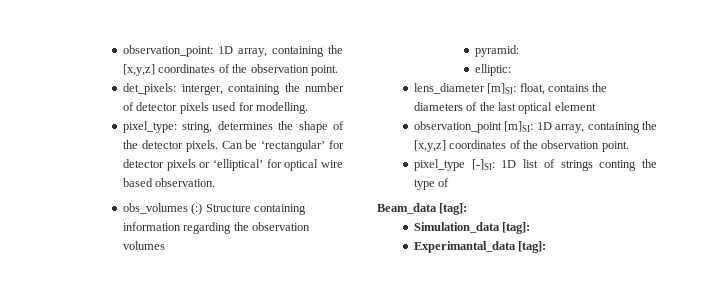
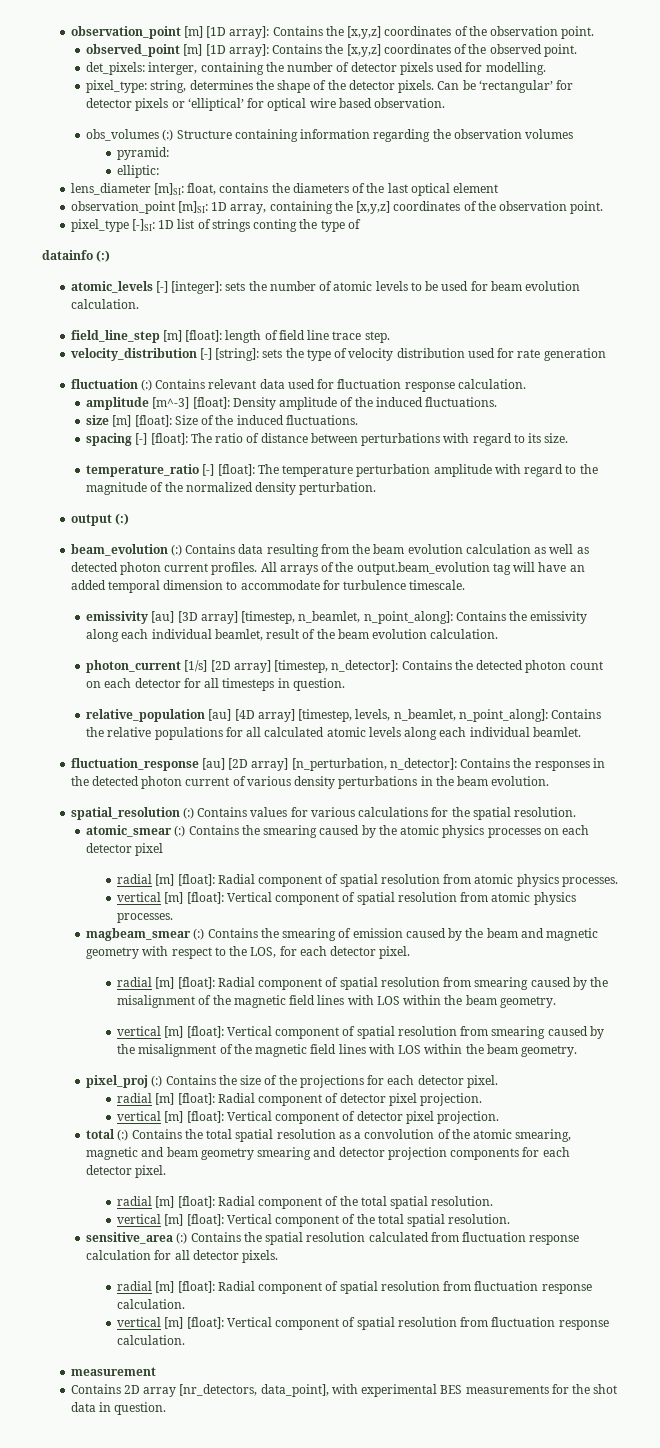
[123,45,344,57] [123,64,338,76] observation_point: 1D array, containing the [x,y,z] coordinates of the observation point. -> [70,26,595,39] [86,44,577,57] observation_point [m] [1D array]: Contains the [x,y,z] coordinates of the observation point. // observed_point [m] [1D array]: Contains the [x,y,z] coordinates of the observed point.
[377,203,468,215] [413,222,531,234] [413,241,547,253] Beam_data [tag]: // Simulation_data [tag]: // Experimantal_data [tag]: -> [42,250,111,262] [70,281,581,294] [70,299,139,309] [70,330,390,343] [70,348,606,361] [70,379,526,392] [86,397,498,410] [86,415,358,427] [86,433,569,446] [86,464,598,477] [86,482,377,495] [70,513,129,526] [70,544,589,557] [70,562,585,575] [70,580,466,593] [86,611,588,624] [86,629,499,642] [86,660,603,673] [86,678,345,691] [86,709,602,722] [86,727,581,740] [70,758,605,771] [70,776,550,789] [70,807,577,820] [86,825,590,838] [86,843,164,856] [117,874,618,887] [117,892,576,905] [117,913,174,923] [86,928,599,941] [86,946,411,959] [117,977,609,990] [117,995,556,1008] [117,1026,604,1039] [117,1044,578,1057] [86,1075,498,1088] [117,1093,483,1106] [117,1111,500,1124] [86,1129,572,1142] [86,1147,570,1160] [86,1165,167,1178] [117,1196,494,1209] [117,1214,511,1227] [86,1232,580,1245] [86,1250,279,1263] [117,1281,592,1294] [117,1299,186,1309] [117,1317,609,1330] [117,1335,186,1345] [70,1367,156,1376] [70,1384,618,1397] [70,1402,167,1415] datainfo (:) // atomic_levels [-] [integer]: sets the number of atomic levels to be used for beam evolution calculation. // field_line_step [m] [float]: length of field line trace step. // velocity_distribution [-] [string]: sets the type of velocity distribution used for rate generation // fluctuation (:) Contains relevant data used for fluctuation response calculation. // amplitude [m^-3] [float]: Density amplitude of the induced fluctuations. // size [m] [float]: Size of the induced fluctuations. // spacing [-] [float]: The ratio of distance between perturbations with regard to its size. // temperature_ratio [-] [float]: The temperature perturbation amplitude with regard to the magnitude of the normalized density perturbation. // output (:) // beam_evolution (:) Contains data resulting from the beam evolution calculation as well as detected photon current profiles. All arrays of the output.beam_evolution tag will have an added temporal dimension to accommodate for turbulence timescale. // emissivity [au] [3D array] [timestep, n_beamlet, n_point_along]: Contains the emissivity along each individual beamlet, result of the beam evolution calculation. // photon_current [1/s] [2D array] [timestep, n_detector]: Contains the detected photon count on each detector for all timesteps in question. // relative_population [au] [4D array] [timestep, levels, n_beamlet, n_point_along]: Contains the relative populations for all calculated atomic levels along each individual beamlet. // fluctuation_response [au] [2D array] [n_perturbation, n_detector]: Contains the responses in the detected photon current of various density perturbations in the beam evolution. // spatial_resolution (:) Contains values for various calculations for the spatial resolution. // atomic_smear (:) Contains the smearing caused by the atomic physics processes on each detector pixel // radial [m] [float]: Radial component of spatial resolution from atomic physics processes. // vertical [m] [float]: Vertical component of spatial resolution from atomic physics processes. // magbeam_smear (:) Contains the smearing of emission caused by the beam and magnetic geometry with respect to the LOS, for each detector pixel. // radial [m] [float]: Radial component of spatial resolution from smearing caused by the misalignment of the magnetic field lines with LOS within the beam geometry. // vertical [m] [float]: Vertical component of spatial resolution from smearing caused by the misalignment of the magnetic field lines with LOS within the beam geometry. // pixel_proj (:) Contains the size of the projections for each detector pixel. // radial [m] [float]: Radial component of detector pixel projection. // vertical [m] [float]: Vertical component of detector pixel projection. // total (:) Contains the total spatial resolution as a convolution of the atomic smearing, magnetic and beam geometry smearing and detector projection components for each detector pixel. // radial [m] [float]: Radial component of the total spatial resolution. // vertical [m] [float]: Vertical component of the total spatial resolution. // sensitive_area (:) Contains the spatial resolution calculated from fluctuation response calculation for all detector pixels. // radial [m] [float]: Radial component of spatial resolution from fluctuation response calculation. // vertical [m] [float]: Vertical component of spatial resolution from fluctuation response calculation. // measurement // Contains 2D array [nr_detectors, data_point], with experimental BES measurements for the shot data in question.

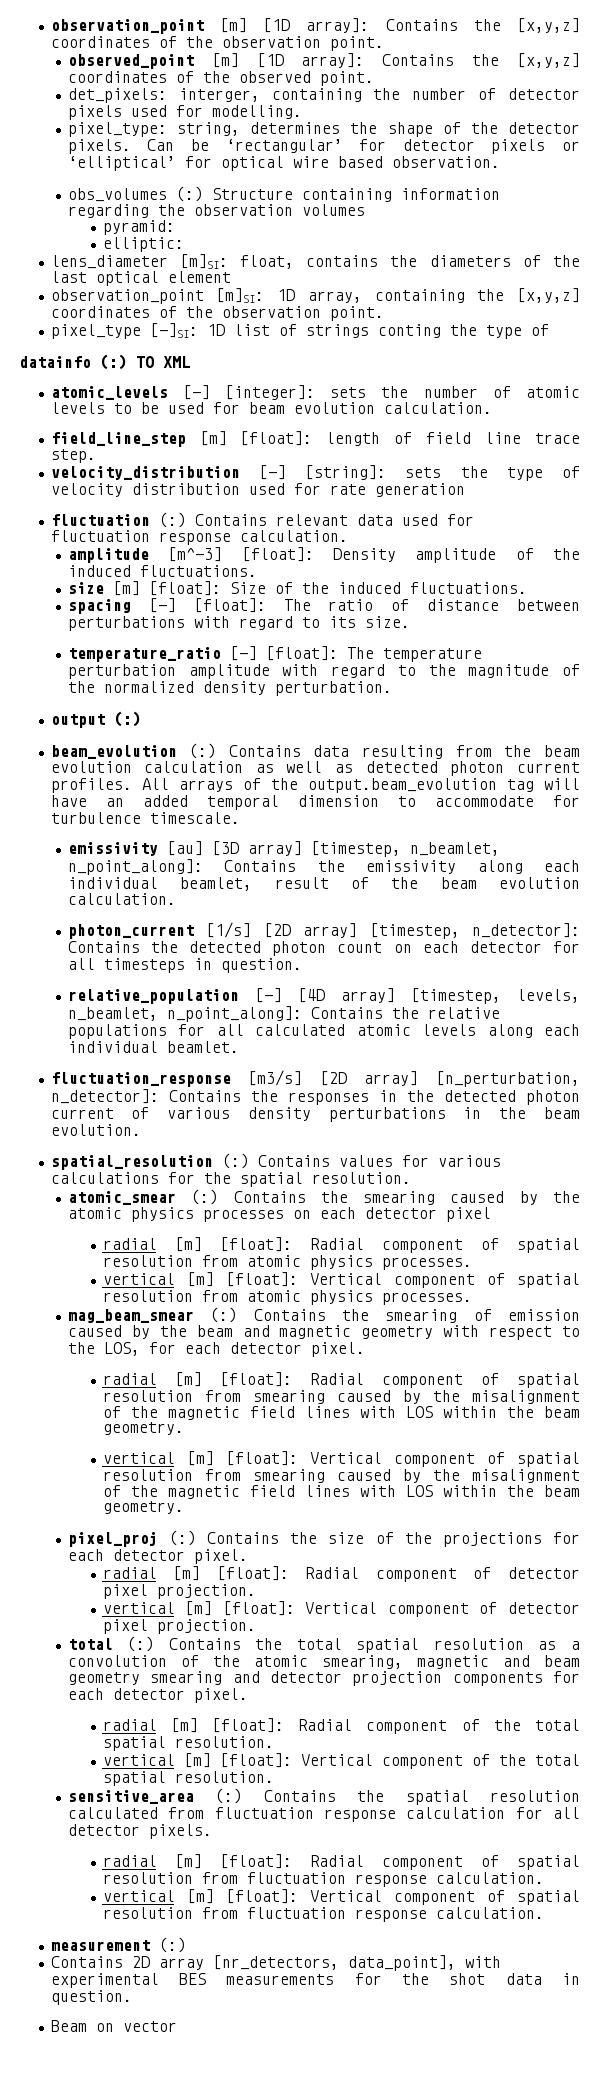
(111, 256) none -> [136,356,190,368] TO XML
[208,709,232,721] [au] -> [254,988,282,1003] [-]
[201,758,225,770] [au] -> [248,1070,303,1086] [m3/s]
[86,928,192,941] magbeam_smear -> [67,1309,194,1323] mag_beam_smear
(156, 1371) none -> [158,1937,186,1953] (:)
(167, 1408) none -> [50,2020,177,2032] // Beam on vector

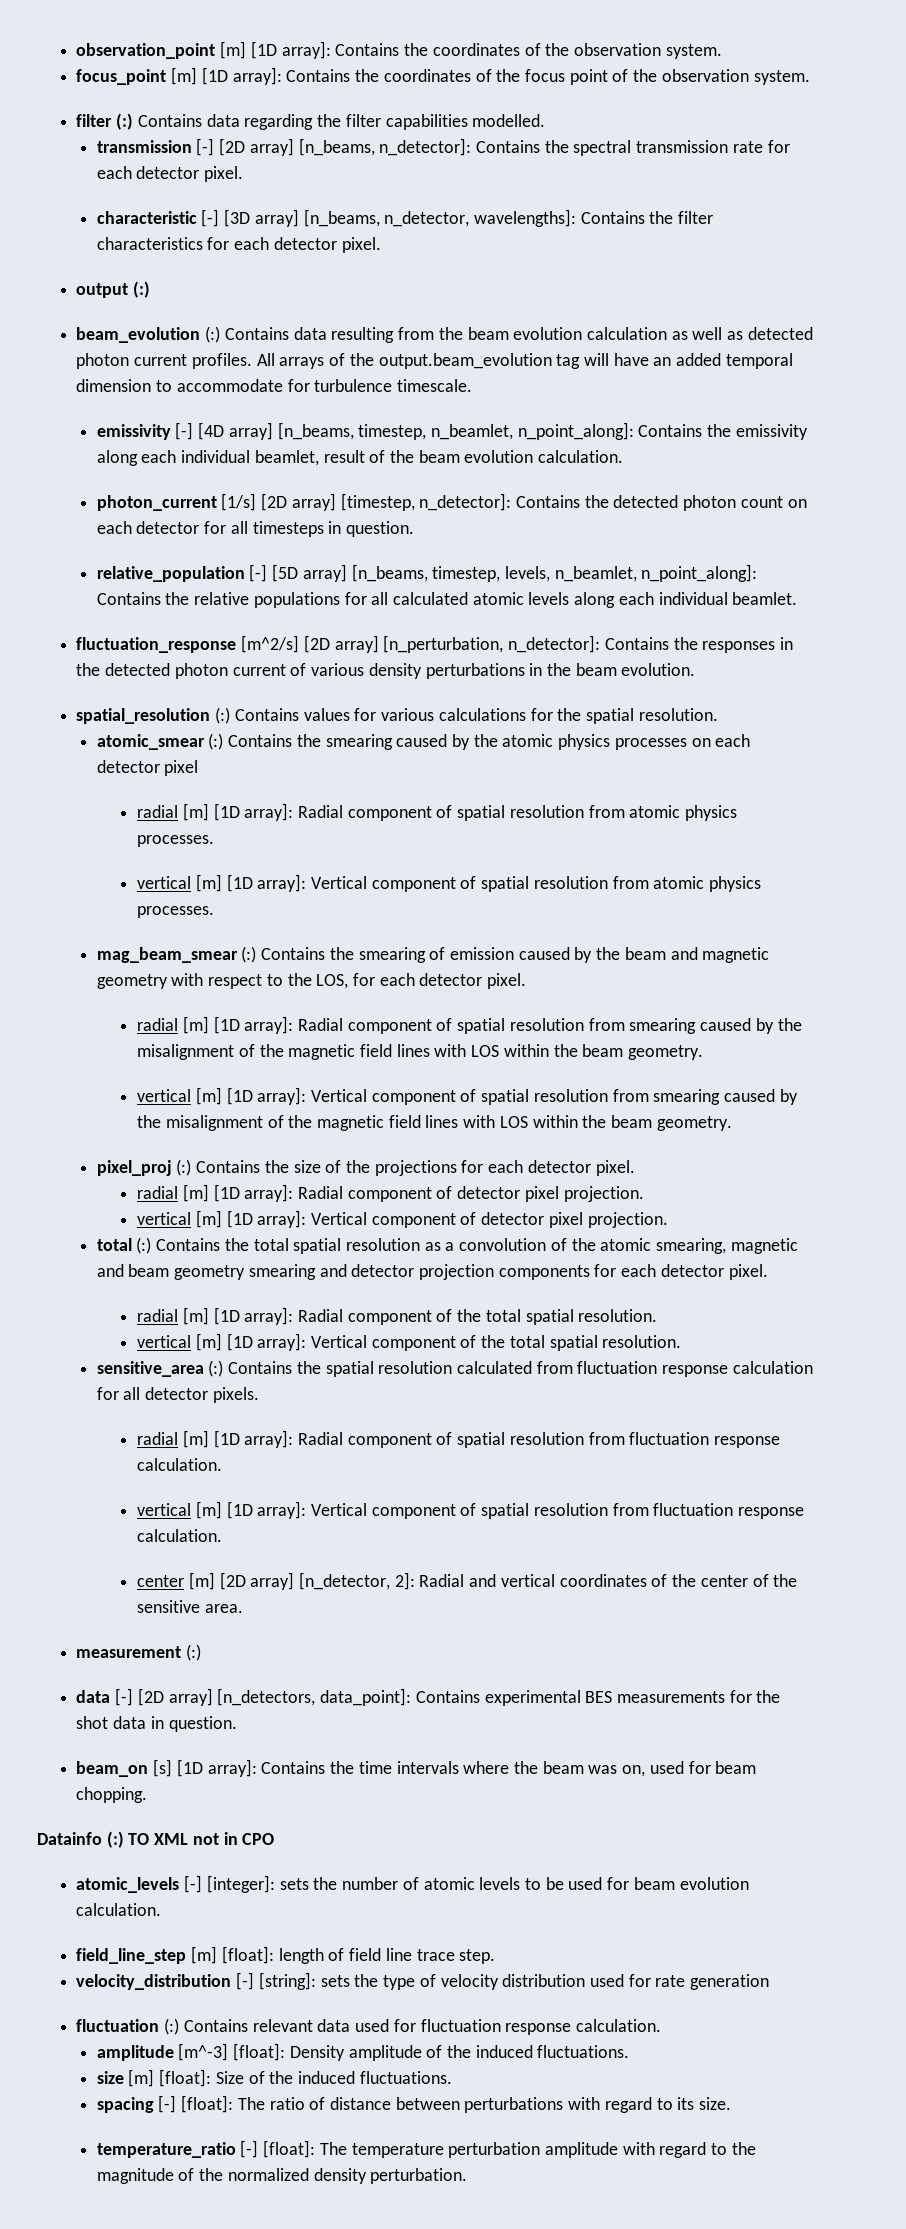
[517,18,580,33] [50,36,384,51] [67,53,580,69] [67,71,374,86] [67,88,580,103] [67,105,302,120] [67,122,580,137] [67,139,581,154] [67,156,500,171] [67,186,500,202] [67,204,365,218] [102,220,175,235] [102,237,184,252] [50,254,580,269] [50,271,231,286] [50,288,580,304] [50,306,384,321] [50,323,549,339] [19,356,91,368] [x,y,z] coordinates of the observation point. // observed_point [m] [1D array]: Contains the [x,y,z] coordinates of the observed point. // det_pixels: interger, containing the number of detector pixels used for modelling. // pixel_type: string, determines the shape of the detector pixels. Can be ‘rectangular’ for detector pixels or ‘elliptical’ for optical wire based observation. // obs_volumes (:) Structure containing information regarding the observation volumes // pyramid: // elliptic: // lens_diameter [m]SI: float, contains the diameters of the last optical element // observation_point [m]SI: 1D array, containing the [x,y,z] coordinates of the observation point. // pixel_type [-]SI: 1D list of strings conting the type of // datainfo -> [432,43,722,59] [76,67,810,85] [76,113,546,130] [96,138,790,156] [96,166,244,182] [96,209,714,227] [96,237,381,253] [76,281,151,298] [76,326,813,343] [76,353,793,369] [76,379,473,392] [96,422,808,440] [96,450,624,466] [96,493,807,511] [96,521,415,537] [96,564,758,582] [96,592,798,608] [76,635,793,653] [76,663,696,679] [76,707,718,724] [96,733,751,750] [96,760,199,776] [137,803,738,821] [137,835,215,847] [137,874,762,892] [137,906,215,918] [96,946,770,963] [96,973,527,989] [137,1016,802,1034] [137,1044,704,1060] [137,1087,798,1105] [137,1115,732,1131] [96,1159,635,1176] [137,1184,644,1202] [137,1210,668,1228] [96,1237,798,1254] [96,1264,768,1280] [137,1307,658,1325] [137,1333,682,1351] [96,1360,813,1377] [96,1387,259,1403] [137,1430,781,1448] [137,1458,223,1471] [137,1501,805,1519] [137,1529,223,1542] [137,1572,798,1590] [137,1600,243,1613] [76,1644,202,1661] [76,1688,781,1706] [76,1716,237,1732] [76,1759,757,1777] [76,1787,148,1803] [37,1832,102,1845] coordinates of the observation system. // focus_point [m] [1D array]: Contains the coordinates of the focus point of the observation system. // filter (:) Contains data regarding the filter capabilities modelled. // transmission [-] [2D array] [n_beams, n_detector]: Contains the spectral transmission rate for each detector pixel. // characteristic [-] [3D array] [n_beams, n_detector, wavelengths]: Contains the filter characteristics for each detector pixel. // output (:) // beam_evolution (:) Contains data resulting from the beam evolution calculation as well as detected photon current profiles. All arrays of the output.beam_evolution tag will have an added temporal dimension to accommodate for turbulence timescale. // emissivity [-] [4D array] [n_beams, timestep, n_beamlet, n_point_along]: Contains the emissivity along each individual beamlet, result of the beam evolution calculation. // photon_current [1/s] [2D array] [timestep, n_detector]: Contains the detected photon count on each detector for all timesteps in question. // relative_population [-] [5D array] [n_beams, timestep, levels, n_beamlet, n_point_along]: Contains the relative populations for all calculated atomic levels along each individual beamlet. // fluctuation_response [m^2/s] [2D array] [n_perturbation, n_detector]: Contains the responses in the detected photon current of various density perturbations in the beam evolution. // spatial_resolution (:) Contains values for various calculations for the spatial resolution. // atomic_smear (:) Contains the smearing caused by the atomic physics processes on each detector pixel // radial [m] [1D array]: Radial component of spatial resolution from atomic physics processes. // vertical [m] [1D array]: Vertical component of spatial resolution from atomic physics processes. // mag_beam_smear (:) Contains the smearing of emission caused by the beam and magnetic geometry with respect to the LOS, for each detector pixel. // radial [m] [1D array]: Radial component of spatial resolution from smearing caused by the misalignment of the magnetic field lines with LOS within the beam geometry. // vertical [m] [1D array]: Vertical component of spatial resolution from smearing caused by the misalignment of the magnetic field lines with LOS within the beam geometry. // pixel_proj (:) Contains the size of the projections for each detector pixel. // radial [m] [1D array]: Radial component of detector pixel projection. // vertical [m] [1D array]: Vertical component of detector pixel projection. // total (:) Contains the total spatial resolution as a convolution of the atomic smearing, magnetic and beam geometry smearing and detector projection components for each detector pixel. // radial [m] [1D array]: Radial component of the total spatial resolution. // vertical [m] [1D array]: Vertical component of the total spatial resolution. // sensitive_area (:) Contains the spatial resolution calculated from fluctuation response calculation for all detector pixels. // radial [m] [1D array]: Radial component of spatial resolution from fluctuation response calculation. // vertical [m] [1D array]: Vertical component of spatial resolution from fluctuation response calculation. // center [m] [2D array] [n_detector, 2]: Radial and vertical coordinates of the center of the sensitive area. // measurement (:) // data [-] [2D array] [n_detectors, data_point]: Contains experimental BES measurements for the shot data in question. // beam_on [s] [1D array]: Contains the time intervals where the beam was on, used for beam chopping. // Datainfo
(190, 362) none -> [192,1832,275,1845] not in CPO
[50,711,141,728] [50,743,580,759] [50,761,580,776] [50,778,580,793] [50,795,580,810] [50,812,240,824] [67,841,500,857] [67,859,581,875] [67,877,580,891] [67,893,176,905] [67,922,580,939] [67,941,580,956] [67,958,302,973] [67,988,580,1004] [67,1006,500,1022] [67,1024,580,1039] [67,1041,239,1053] [50,1070,580,1087] [50,1089,580,1105] [50,1107,580,1122] [50,1124,141,1136] [50,1153,501,1170] [50,1172,411,1187] [67,1189,580,1205] [67,1207,491,1222] [102,1237,580,1253] [102,1255,472,1270] [102,1272,580,1288] [102,1290,472,1305] [67,1307,580,1323] [67,1325,580,1340] [67,1342,365,1357] [102,1372,580,1388] [102,1390,580,1404] [102,1406,581,1420] [102,1422,184,1435] [102,1451,580,1467] [102,1469,580,1483] [102,1485,581,1499] [102,1501,184,1514] [67,1530,580,1547] [67,1549,248,1564] [102,1566,580,1582] [102,1584,256,1599] [102,1601,580,1617] [102,1619,256,1634] [67,1636,580,1653] [67,1655,580,1669] [67,1671,580,1686] [67,1688,248,1703] [102,1718,580,1734] [102,1736,274,1751] [102,1753,580,1769] [102,1771,274,1786] [67,1788,580,1805] [67,1807,580,1822] [67,1824,212,1839] [102,1854,580,1870] [102,1872,544,1887] [102,1889,580,1905] [102,1907,544,1922] [50,1937,186,1953] [50,1955,501,1971] [50,1973,580,1988] [50,1990,132,2005] [50,2020,177,2032] // output (:) // beam_evolution (:) Contains data resulting from the beam evolution calculation as well as detected photon current profiles. All arrays of the output.beam_evolution tag will have an added temporal dimension to accommodate for turbulence timescale. // emissivity [au] [3D array] [timestep, n_beamlet, n_point_along]: Contains the emissivity along each individual beamlet, result of the beam evolution calculation. // photon_current [1/s] [2D array] [timestep, n_detector]: Contains the detected photon count on each detector for all timesteps in question. // relative_population [-] [4D array] [timestep, levels, n_beamlet, n_point_along]: Contains the relative populations for all calculated atomic levels along each individual beamlet. // fluctuation_response [m3/s] [2D array] [n_perturbation, n_detector]: Contains the responses in the detected photon current of various density perturbations in the beam evolution. // spatial_resolution (:) Contains values for various calculations for the spatial resolution. // atomic_smear (:) Contains the smearing caused by the atomic physics processes on each detector pixel // radial [m] [float]: Radial component of spatial resolution from atomic physics processes. // vertical [m] [float]: Vertical component of spatial resolution from atomic physics processes. // mag_beam_smear (:) Contains the smearing of emission caused by the beam and magnetic geometry with respect to the LOS, for each detector pixel. // radial [m] [float]: Radial component of spatial resolution from smearing caused by the misalignment of the magnetic field lines with LOS within the beam geometry. // vertical [m] [float]: Vertical component of spatial resolution from smearing caused by the misalignment of the magnetic field lines with LOS within the beam geometry. // pixel_proj (:) Contains the size of the projections for each detector pixel. // radial [m] [float]: Radial component of detector pixel projection. // vertical [m] [float]: Vertical component of detector pixel projection. // total (:) Contains the total spatial resolution as a convolution of the atomic smearing, magnetic and beam geometry smearing and detector projection components for each detector pixel. // radial [m] [float]: Radial component of the total spatial resolution. // vertical [m] [float]: Vertical component of the total spatial resolution. // sensitive_area (:) Contains the spatial resolution calculated from fluctuation response calculation for all detector pixels. // radial [m] [float]: Radial component of spatial resolution from fluctuation response calculation. // vertical [m] [float]: Vertical component of spatial resolution from fluctuation response calculation. // measurement (:) // Contains 2D array [nr_detectors, data_point], with experimental BES measurements for the shot data in question. // Beam on vector -> (468, 2176) none

